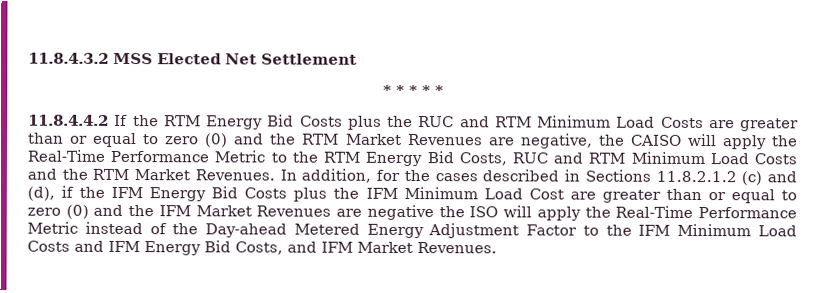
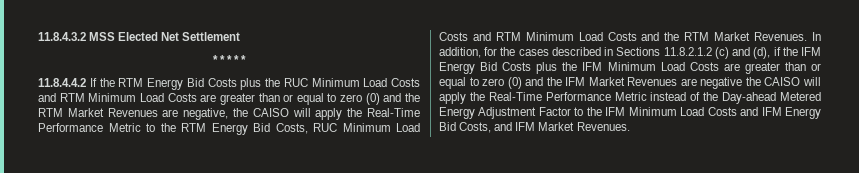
(455, 122) none -> [311,78,420,87] Minimum Load Costs
(548, 158) none -> [342,123,420,132] [439,32,468,41] Minimum Load Costs
[528,188,564,200] Cost -> [689,62,719,71] Costs
[469,206,499,218] ISO -> [764,77,801,86] CAISO

